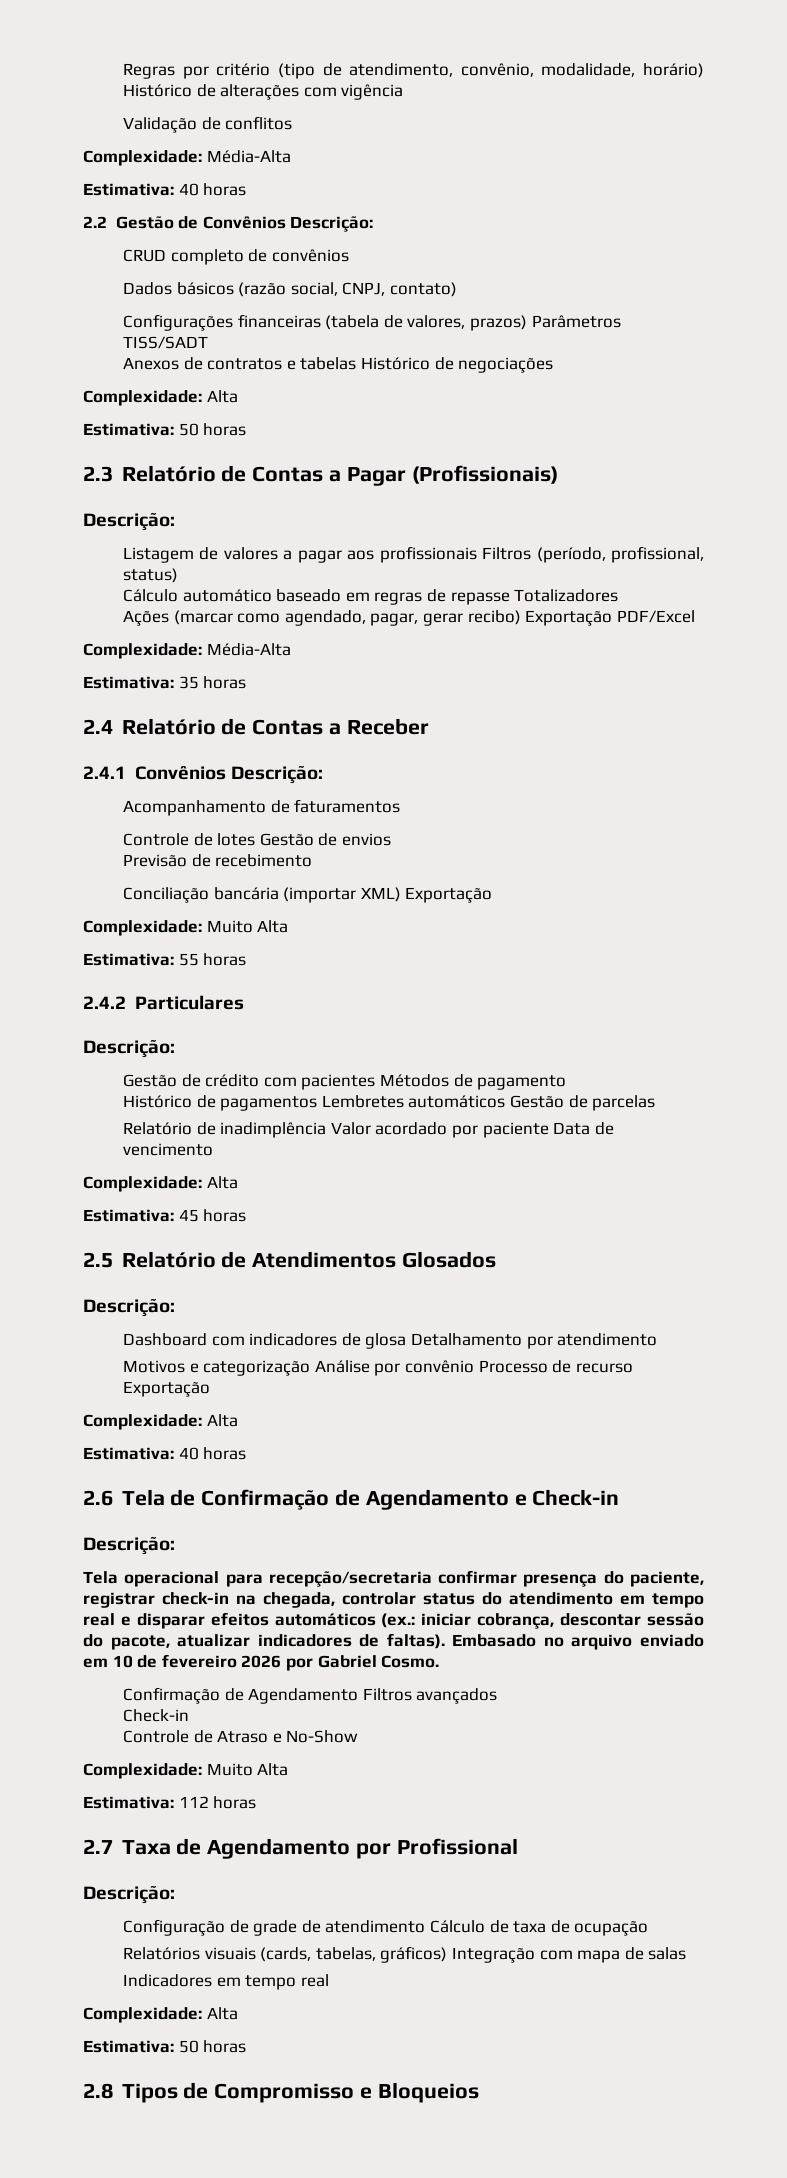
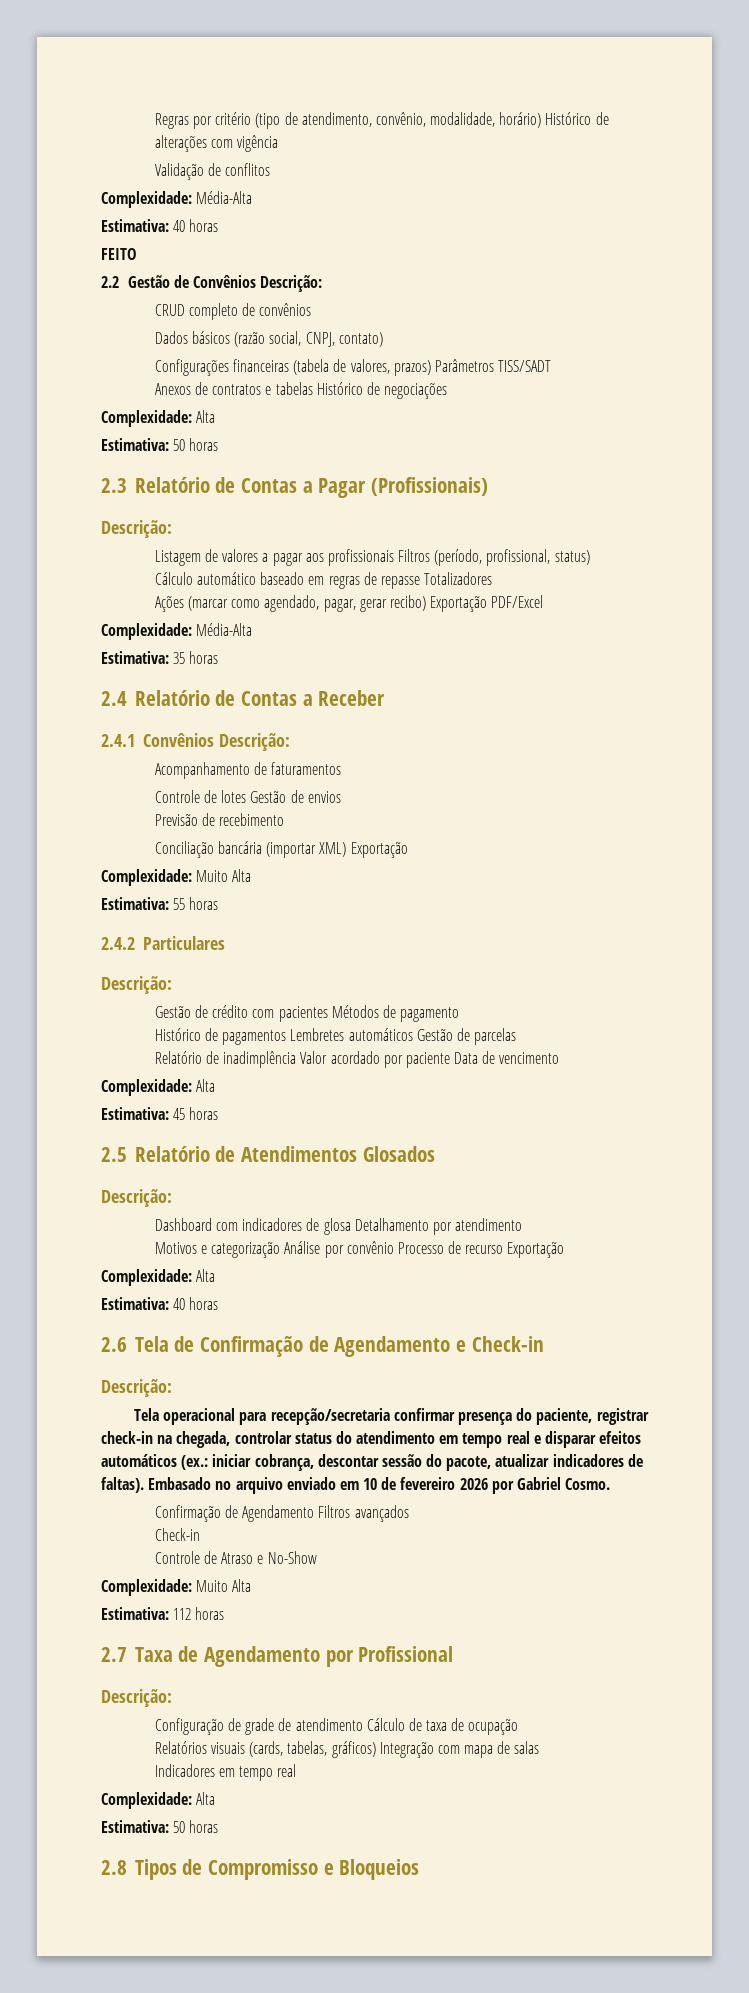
(247, 189) none -> [101,248,137,260] // FEITO

